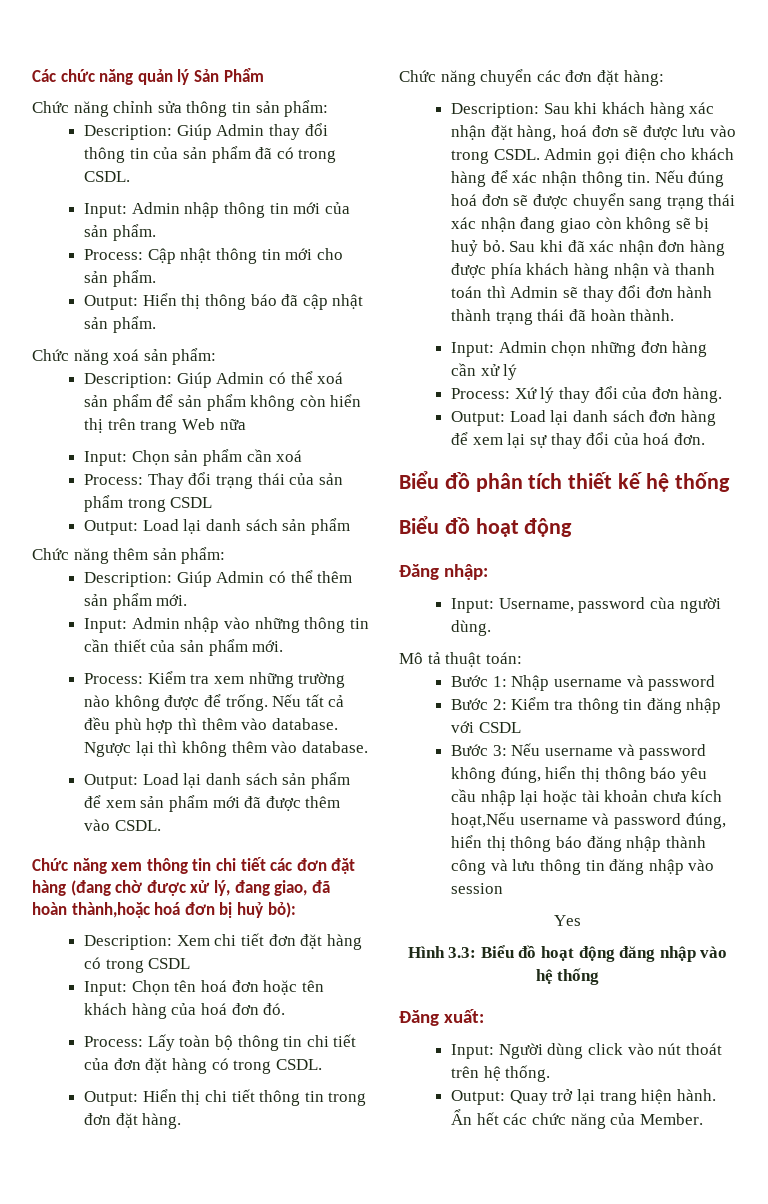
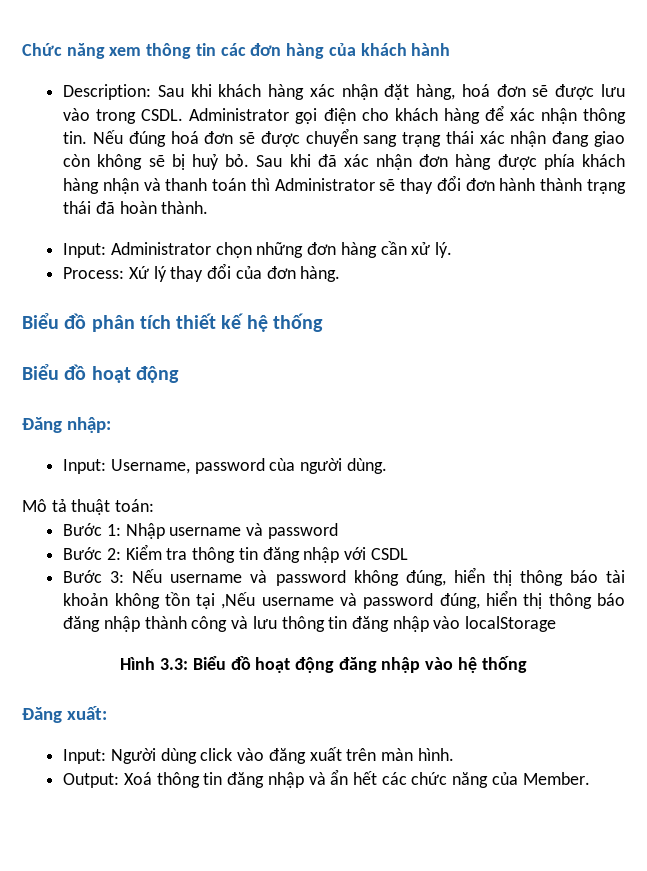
[32,68,264,85] [32,100,329,117] [84,123,328,140] [84,146,337,163] [84,171,131,182] [84,202,350,218] [84,224,156,241] [84,248,343,264] [84,270,156,287] [84,293,364,310] [84,316,156,333] [32,348,217,365] [84,371,344,388] [84,394,362,411] [84,418,246,434] [84,449,303,466] [84,472,343,489] [84,495,213,512] [84,518,350,535] [32,547,226,564] [84,570,353,587] [84,593,188,610] [84,617,369,633] [84,639,284,656] [84,671,346,688] [84,694,345,711] [84,717,338,734] [84,741,368,757] [84,772,350,789] [84,795,341,812] [84,819,161,831] Các chức năng quản lý Sản Phẩm // Chức năng chỉnh sửa thông tin sản phẩm: // Description: Giúp Admin thay đổi thông tin của sản phẩm đã có trong CSDL. // Input: Admin nhập thông tin mới của sản phẩm. // Process: Cập nhật thông tin mới cho sản phẩm. // Output: Hiển thị thông báo đã cập nhật sản phẩm. // Chức năng xoá sản phẩm: // Description: Giúp Admin có thể xoá sản phẩm để sản phẩm không còn hiển thị trên trang Web nữa // Input: Chọn sản phẩm cần xoá // Process: Thay đổi trạng thái của sản phẩm trong CSDL // Output: Load lại danh sách sản phẩm // Chức năng thêm sản phẩm: // Description: Giúp Admin có thể thêm sản phẩm mới. // Input: Admin nhập vào những thông tin cần thiết của sản phẩm mới. // Process: Kiểm tra xem những trường nào không được để trống. Nếu tất cả đều phù hợp thì thêm vào database. Ngược lại thì không thêm vào database. // Output: Load lại danh sách sản phẩm để xem sản phẩm mới đã được thêm vào CSDL. // -> (22, 49) none
[215,857,356,874] [32,880,330,896] [32,902,296,918] [84,933,362,950] [84,957,191,973] [84,980,324,996] [84,1003,286,1019] [84,1034,357,1051] [84,1058,322,1074] [84,1089,367,1106] [84,1113,182,1129] [399,69,664,86] chi tiết các đơn đặt hàng (đang chờ được xử lý, đang giao, đã hoàn thành,hoặc hoá đơn bị huỷ bỏ): // Description: Xem chi tiết đơn đặt hàng có trong CSDL // Input: Chọn tên hoá đơn hoặc tên khách hàng của hoá đơn đó. // Process: Lấy toàn bộ thông tin chi tiết của đơn đặt hàng có trong CSDL. // Output: Hiển thị chi tiết thông tin trong đơn đặt hàng. // Chức năng chuyển các đơn đặt hàng: -> [220,43,451,59] các đơn hàng của khách hành
[544,148,593,160] Admin -> [189,108,290,121] Administrator
[510,286,559,298] Admin -> [274,178,375,191] Administrator
[498,341,547,353] Admin -> [110,242,211,255] Administrator
[503,364,518,380] lý -> [434,242,452,258] lý.
[451,410,716,426] [451,432,705,449] // Output: Load lại danh sách đơn hàng để xem lại sự thay đổi của hoá đơn. -> (341, 274) none
[680,767,707,783] [451,789,723,806] [451,812,516,828] yêu cầu nhập lại hoặc tài khoản chưa kích hoạt,Nếu -> [606,570,625,583] [63,592,256,609] tài khoản không tồn tại ,Nếu
[451,883,504,894] [554,915,581,926] session // Yes -> [465,616,557,632] localStorage
[658,1043,722,1055] [451,1065,551,1082] [451,1089,716,1105] [451,1109,473,1125] nút thoát trên hệ thống. // Output: Quay trở lại trang hiện hành. Ẩn -> [268,747,454,764] [63,769,349,788] đăng xuất trên màn hình. // Output: Xoá thông tin đăng nhập và ẩn

